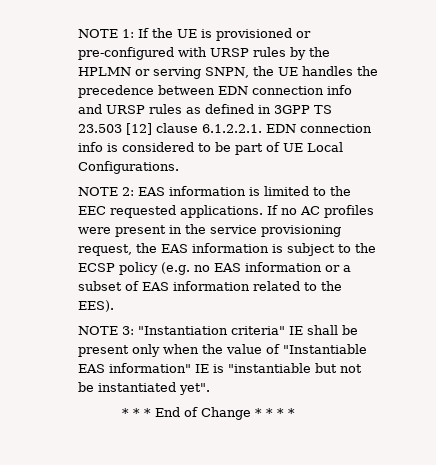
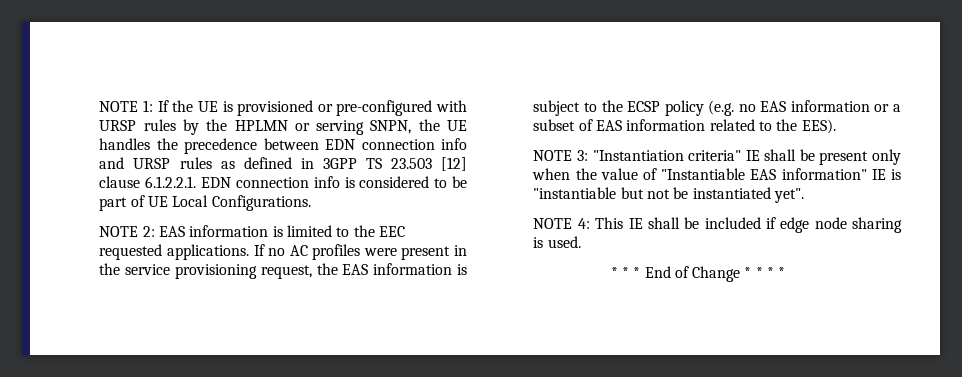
(211, 389) none -> [533,217,902,233] [533,236,581,248] // NOTE 4: This IE shall be included if edge node sharing is used.

